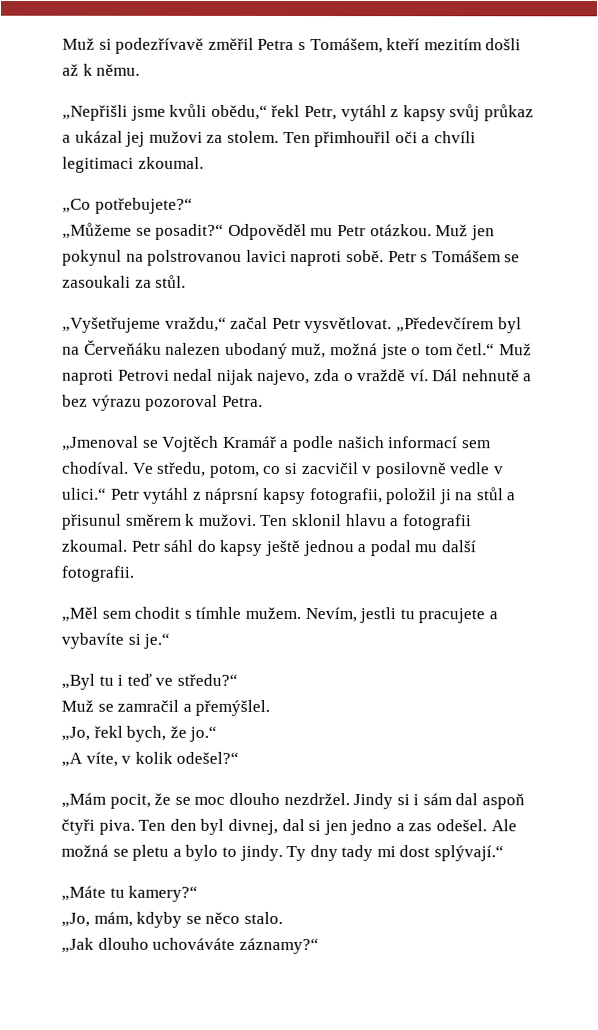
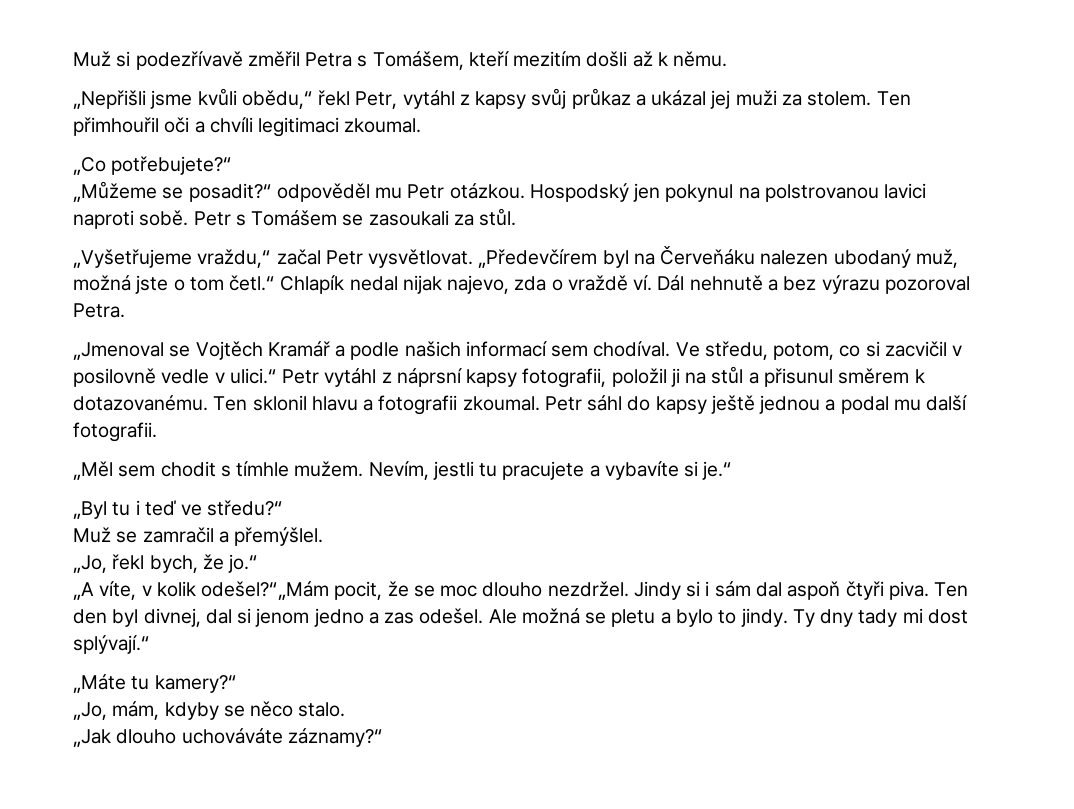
[148,130,203,143] mužovi -> [735,90,777,106] muži
[227,223,307,241] Odpověděl -> [276,183,370,202] odpověděl
[435,224,469,237] Muž -> [529,183,629,202] Hospodský
[498,343,532,356] [62,369,170,385] Muž naproti Petrovi -> [280,275,345,294] Chlapík
[197,513,257,526] mužovi. -> [73,395,208,411] dotazovanému.
[176,751,240,764] [61,792,106,808] odešel?“ // „Mám -> [201,581,330,600] odešel?“„Mám
[323,820,348,836] jen -> [255,608,310,627] jenom

